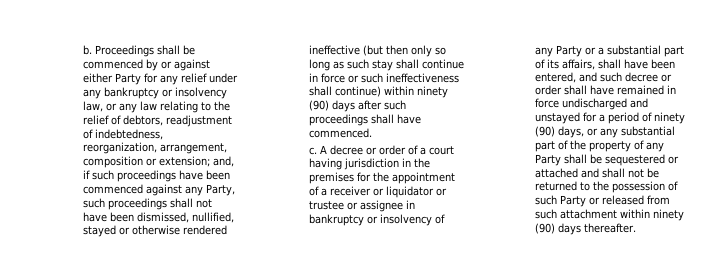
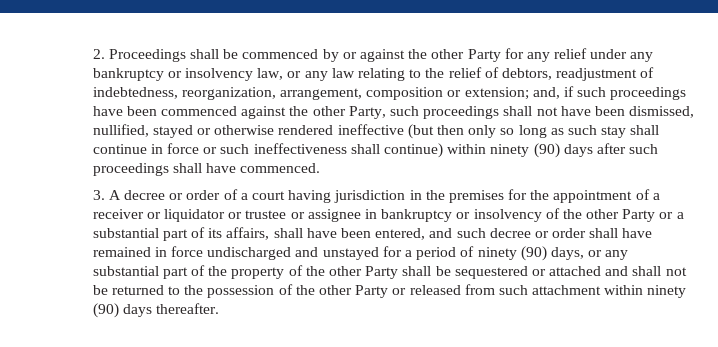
[82,45,92,55] b. -> [92,49,105,59] 2.
[82,73,113,83] either -> [408,49,465,59] the other
[184,186,203,196] any -> [289,106,346,116] the other
[308,147,317,155] c. -> [92,190,105,200] 3.
[534,47,553,57] any -> [562,209,620,219] the other
[645,142,664,152] any -> [305,266,362,276] the other
[534,195,557,205] such -> [295,285,352,295] the other

